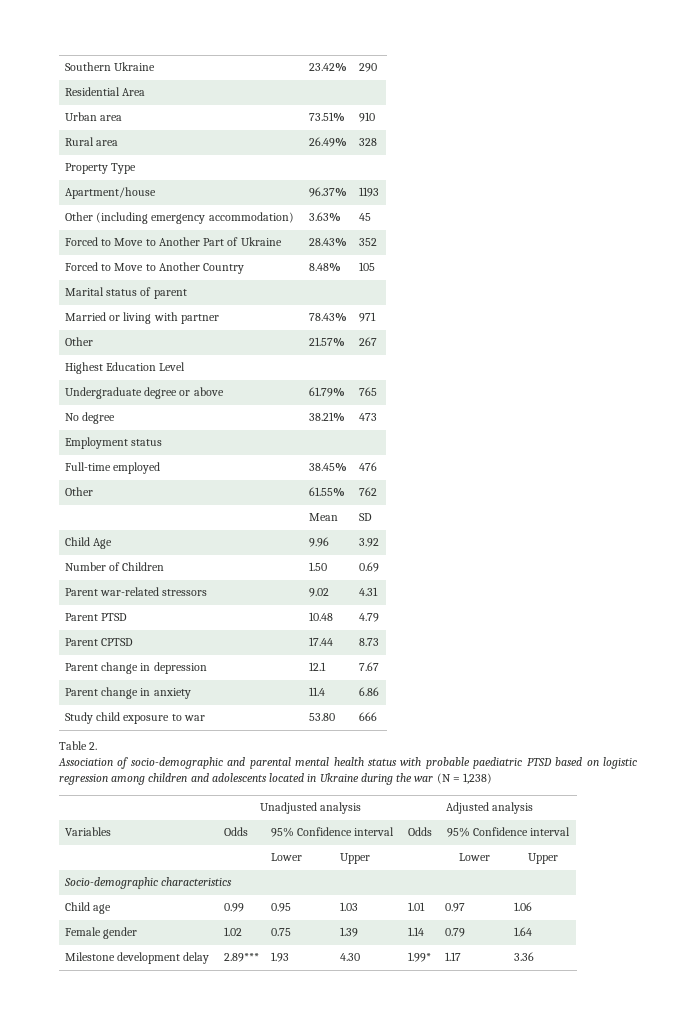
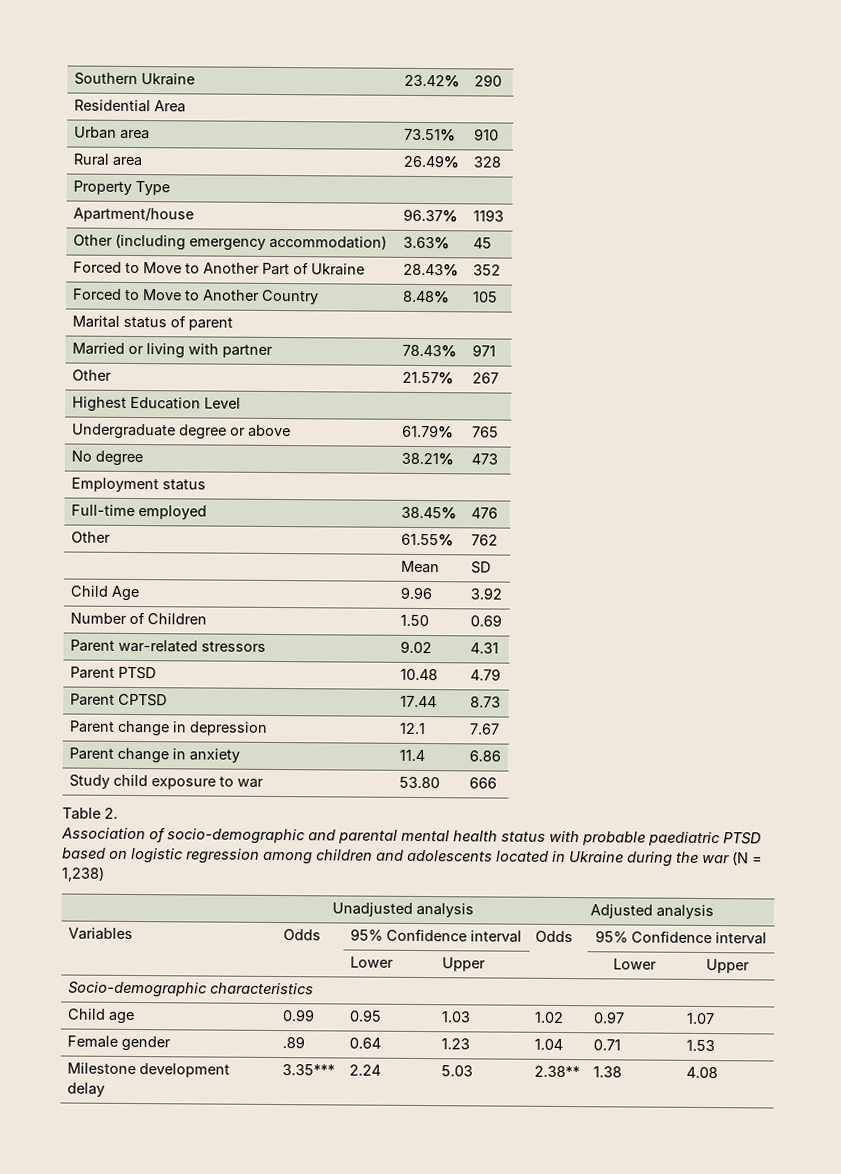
[407,902,425,911] 1.01 -> [533,1011,564,1024] 1.02
[513,902,532,911] 1.06 -> [685,1012,715,1025] 1.07
[223,927,242,936] [270,928,291,936] [339,927,358,937] [407,927,424,936] [444,928,465,937] [513,927,532,936] [64,952,210,964] [223,953,259,962] [270,952,289,962] [339,953,360,961] [407,952,431,962] [444,952,461,961] [513,952,534,961] 1.02 | 0.75 | 1.39 | 1.14 | 0.79 | 1.64 // Milestone development delay | 2.89*** | 1.93 | 4.30 | 1.99* | 1.17 | 3.36 -> [281,1036,305,1049] [348,1037,381,1049] [440,1038,470,1050] [533,1038,563,1051] [592,1039,621,1051] [685,1039,715,1052] [66,1062,230,1078] [66,1082,105,1097] [281,1064,335,1076] [348,1064,381,1076] [440,1065,473,1077] [533,1065,580,1078] [592,1066,622,1078] [685,1066,718,1079] .89 | 0.64 | 1.23 | 1.04 | 0.71 | 1.53 // Milestone development delay | 3.35*** | 2.24 | 5.03 | 2.38** | 1.38 | 4.08

